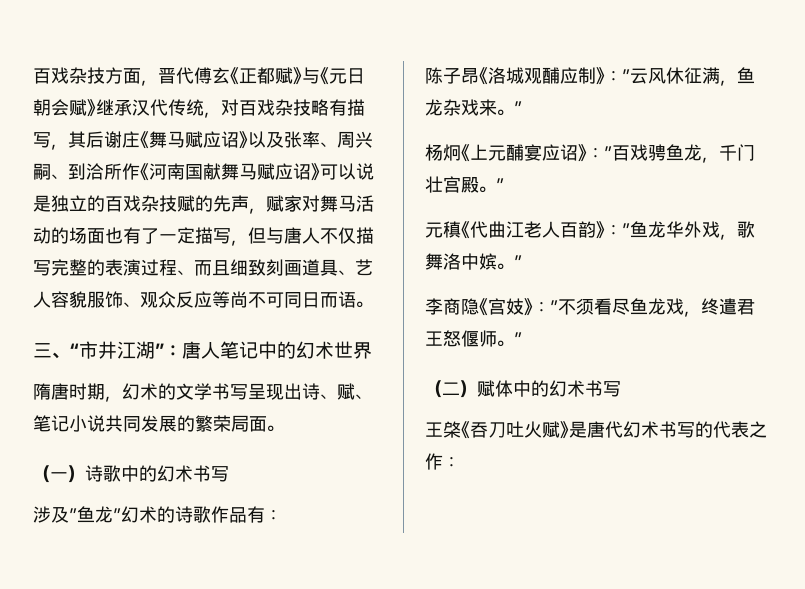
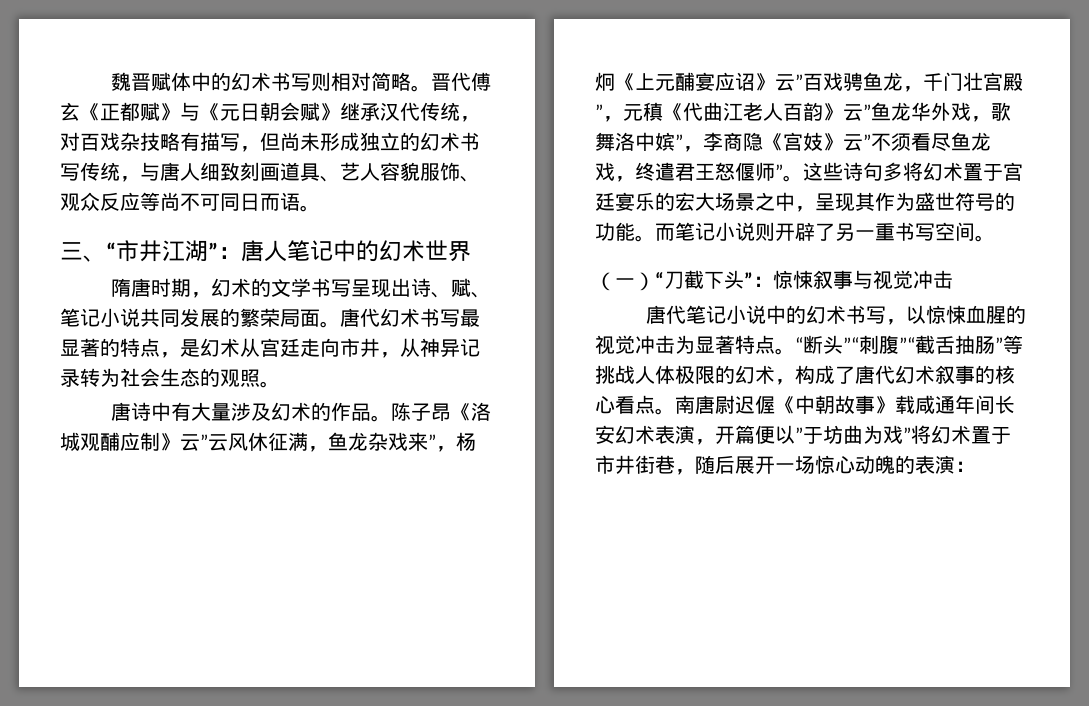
[33,67,158,86] 百戏杂技方面， -> [110,72,431,92] 魏晋赋体中的幻术书写则相对简略。
[68,131,373,149] [33,163,374,181] [33,195,374,214] [33,227,374,246] [33,259,230,276] 其后谢庄《舞马赋应诏》以及张率、周兴嗣、到洽所作《河南国献舞马赋应诏》可以说是独立的百戏杂技赋的先声，赋家对舞马活动的场面也有了一定描写，但与唐人不仅描写完整的表演过程、而且 -> [260,132,480,151] [60,162,200,182] 但尚未形成独立的幻术书写传统，与唐人
[33,465,229,483] [33,506,282,523] // （一）诗歌中的幻术书写 // 涉及”鱼龙”幻术的诗歌作品有： // -> [340,308,480,327] [60,338,480,358] [60,368,280,388] [110,402,391,422] 唐代幻术书写最显著的特点，是幻术从宫廷走向市井，从神异记录转为社会生态的观照。 // 唐诗中有大量涉及幻术的作品。
[605,70,622,82] ： -> [180,434,200,451] 云
[497,101,522,116] 。” // -> [428,434,456,452] ”，
[587,147,604,159] ： -> [775,74,795,91] 云
[479,178,504,193] 。” // -> [595,104,623,122] ”，
[605,224,622,236] ： -> [843,104,863,121] 云
[497,255,522,270] 。” // -> [675,134,703,152] ”，
[533,301,550,313] ： -> [843,134,863,151] 云
[497,332,522,347] [425,380,621,398] [425,421,767,439] [425,453,443,470] 。” // （二）赋体中的幻术书写 // 王棨《吞刀吐火赋》是唐代幻术书写的代表之作 -> [775,162,1023,182] [595,192,1015,212] [595,222,995,242] [595,270,953,291] [645,305,1026,325] [595,335,1023,355] [595,365,1015,385] [595,395,1015,415] [595,425,1011,445] [595,455,955,475] ”。这些诗句多将幻术置于宫廷宴乐的宏大场景之中，呈现其作为盛世符号的功能。而笔记小说则开辟了另一重书写空间。 // （一）“刀截下头”：惊悚叙事与视觉冲击 // 唐代笔记小说中的幻术书写，以惊悚血腥的视觉冲击为显著特点。“断头”“刺腹”“截舌抽肠”等挑战人体极限的幻术，构成了唐代幻术叙事的核心看点。南唐尉迟偓《中朝故事》载咸通年间长安幻术表演，开篇便以”于坊曲为戏”将幻术置于市井街巷，随后展开一场惊心动魄的表演

